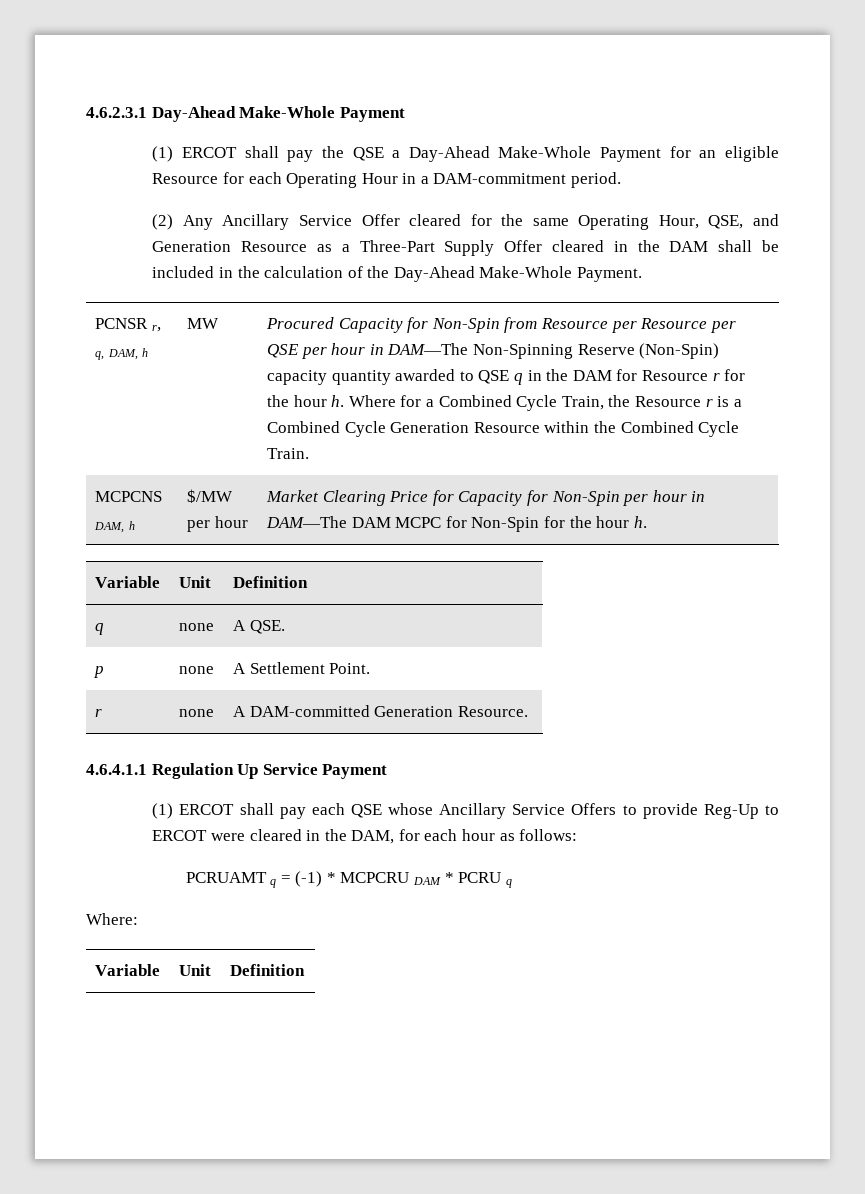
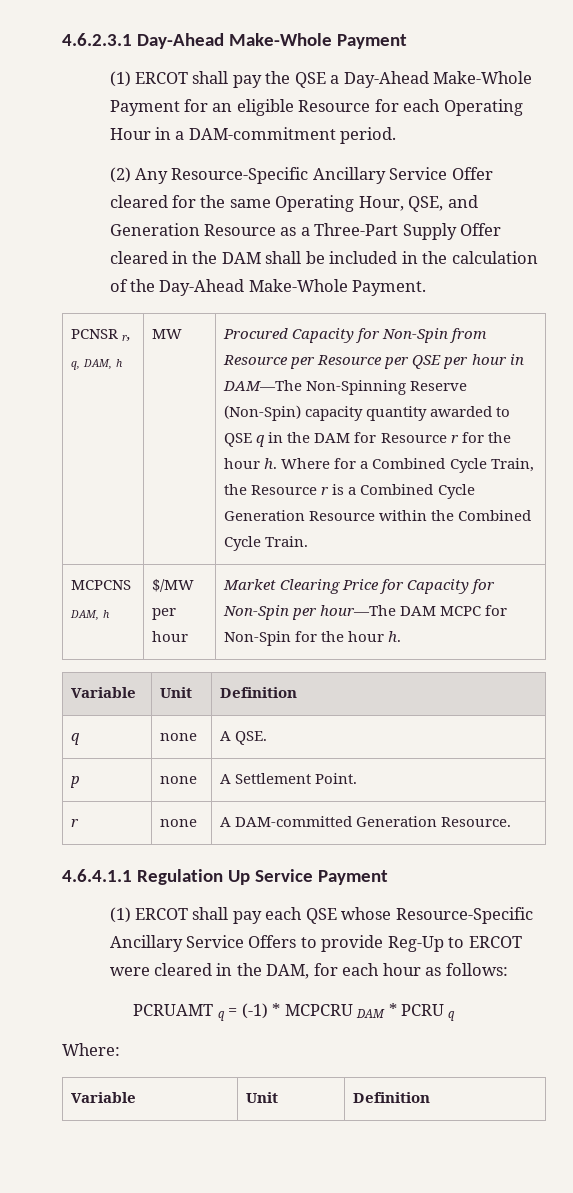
(213, 222) none -> [171,167,309,184] Resource-Specific
[652,490,706,502] [266,516,348,528] hour in DAM—The -> [320,605,397,616] hour—The
(434, 809) none -> [395,907,533,924] Resource-Specific

